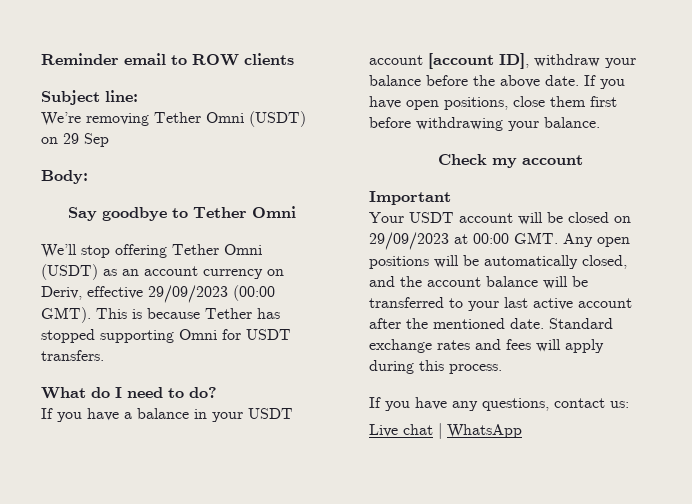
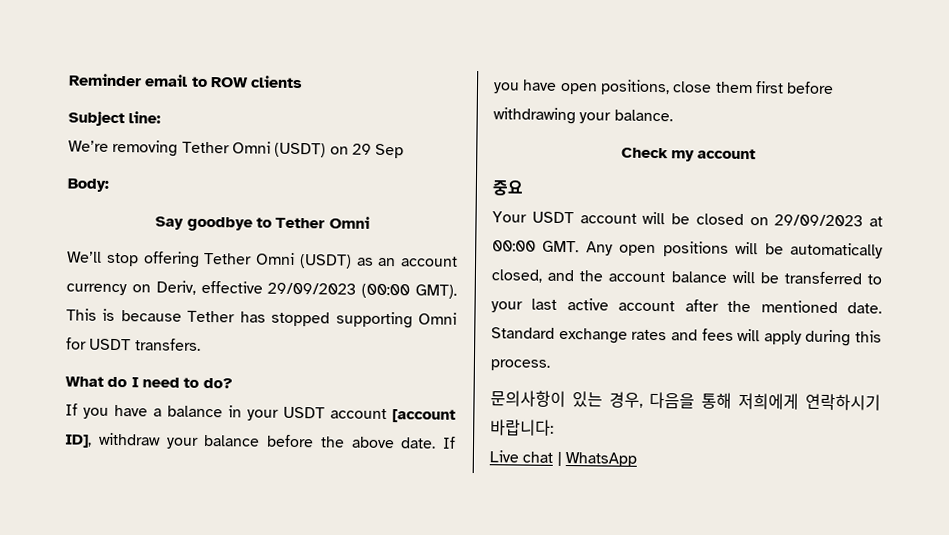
[369,191,451,205] Important -> [492,180,523,196] 중요
[369,397,629,411] If you have any questions, contact us: -> [490,390,881,411] [490,419,554,436] 문의사항이 있는 경우, 다음을 통해 저희에게 연락하시기 바랍니다:

